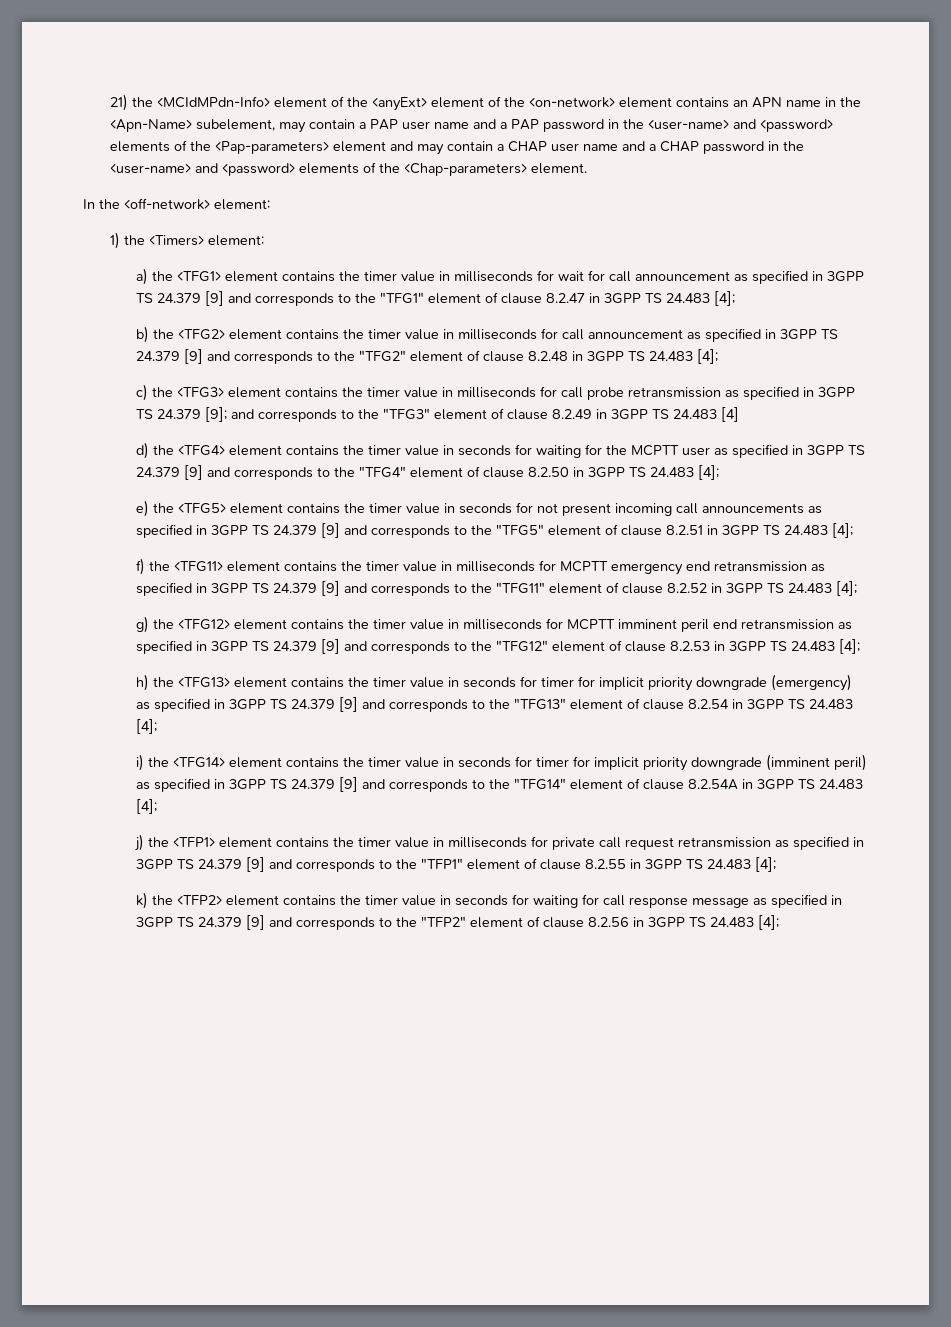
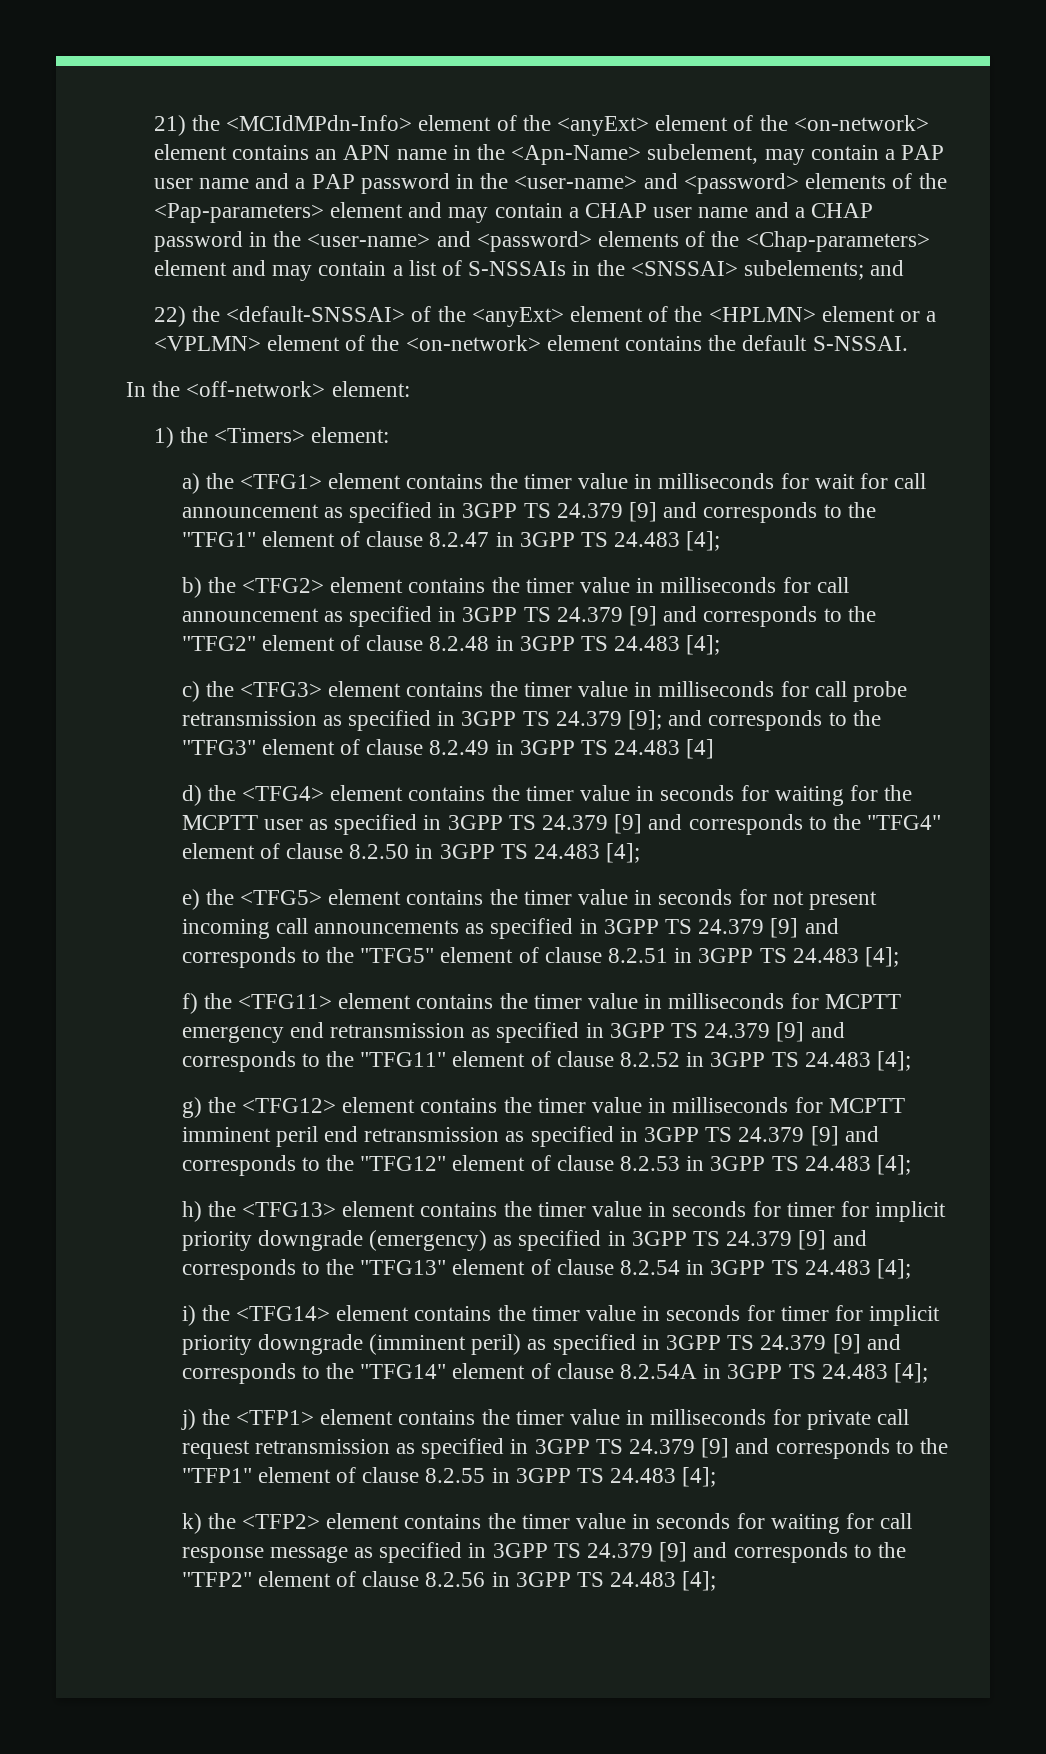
[530,163,587,174] element. -> [153,260,905,281] [153,306,937,327] [153,335,908,351] element and may contain a list of S-NSSAIs in the <SNSSAI> subelements; and // 22) the <default-SNSSAI> of the <anyExt> element of the <HPLMN> element or a <VPLMN> element of the <on-network> element contains the default S-NSSAI.

